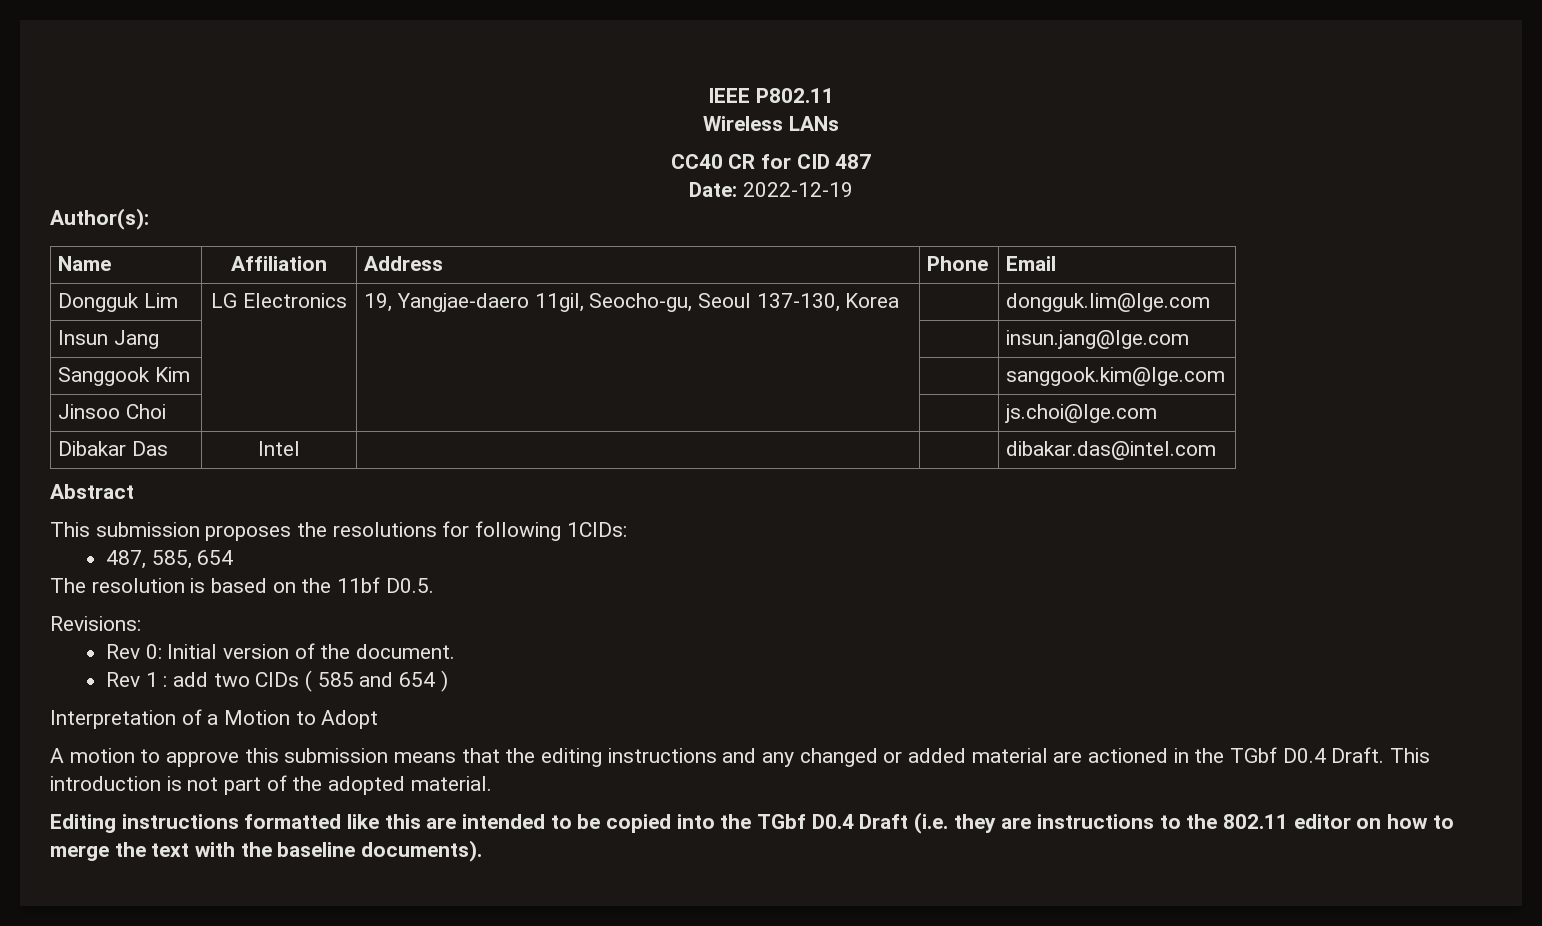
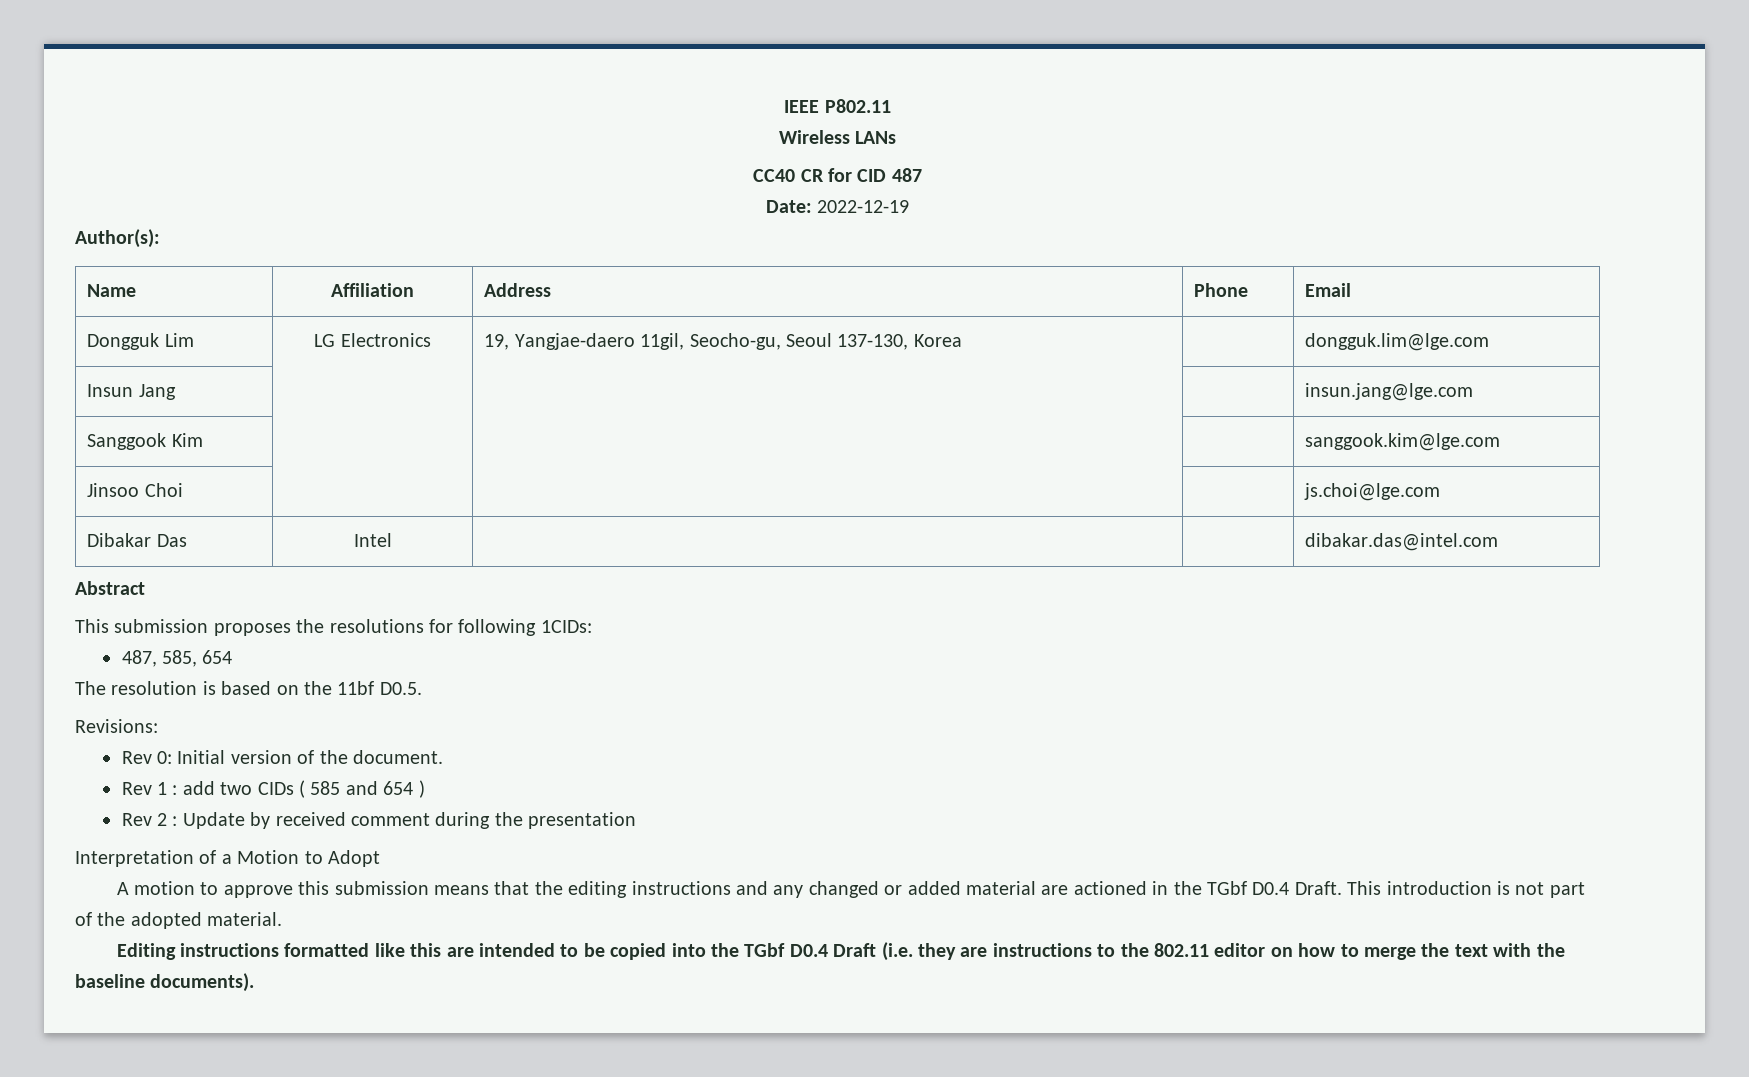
(448, 681) none -> [121,812,637,829] // Rev 2 : Update by received comment during the presentation

